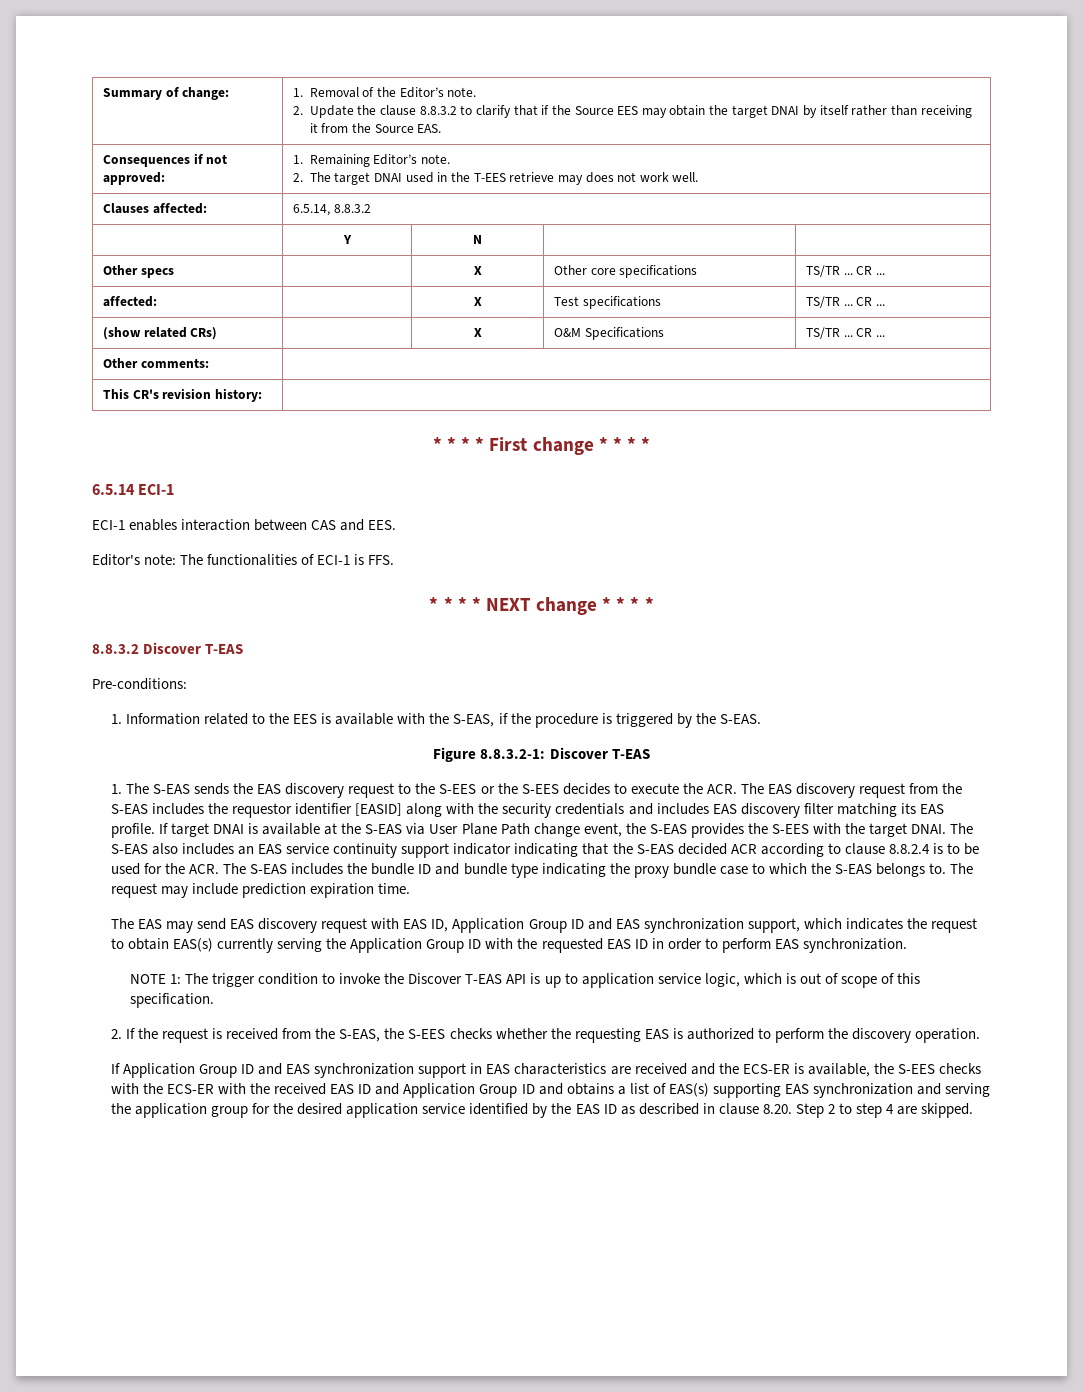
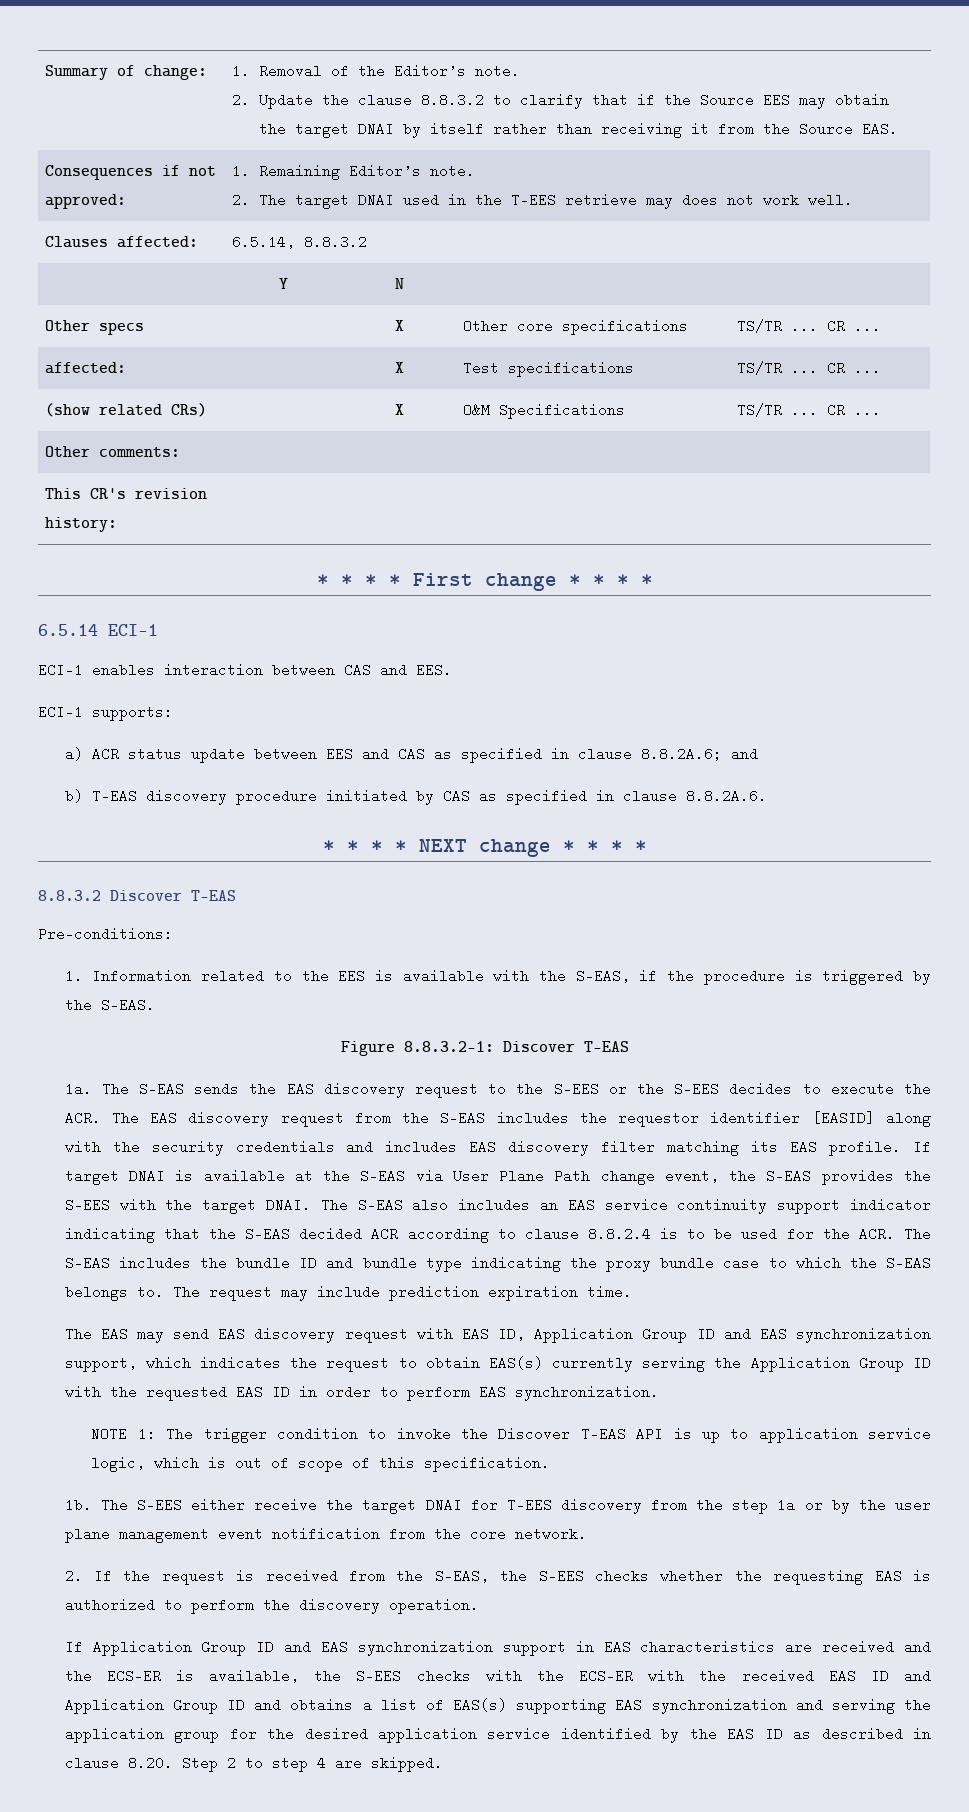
[92,554,395,566] Editor's note: The functionalities of ECI-1 is FFS. -> [38,705,173,721] [64,747,758,763] [64,789,767,805] ECI-1 supports: // a) ACR status update between EES and CAS as specified in clause 8.8.2A.6; and // b) T-EAS discovery procedure initiated by CAS as specified in clause 8.8.2A.6.
[110,784,122,794] 1. -> [64,1082,92,1096] 1a.
(214, 1000) none -> [64,1498,932,1514] [64,1527,587,1543] // 1b. The S-EES either receive the target DNAI for T-EES discovery from the step 1a or by the user plane management event notification from the core network.

